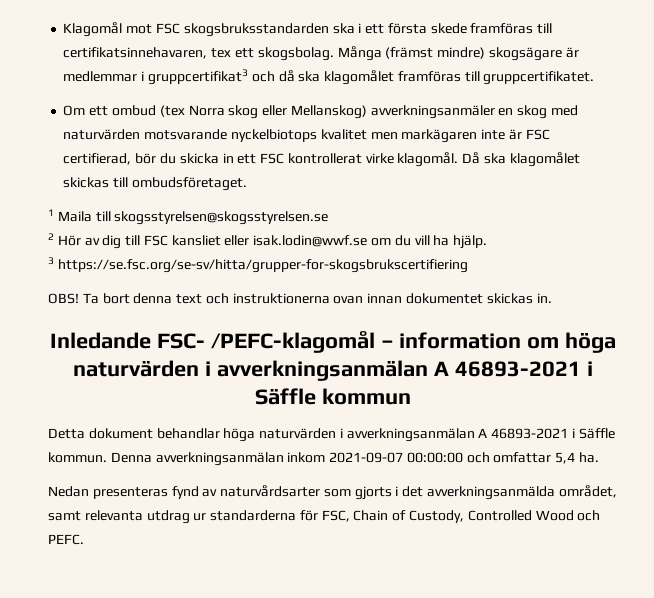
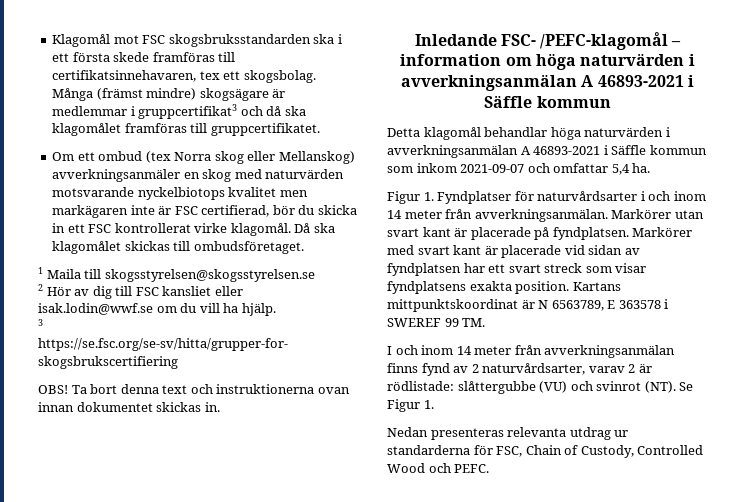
[88,428,153,439] dokument -> [423,127,481,140] klagomål
[48,452,284,466] kommun. Denna avverkningsanmälan -> [649,145,707,155] [387,166,413,173] kommun som
[406,452,463,463] 00:00:00 -> (525, 168) none
[48,485,617,500] [48,511,81,521] Nedan presenteras fynd av naturvårdsarter som gjorts i det avverkningsanmälda området, samt -> [387,191,706,204] [387,209,704,222] [387,227,693,240] [387,245,640,258] [387,263,647,276] [387,281,621,294] [387,299,669,312] [387,318,486,327] [387,345,676,358] [387,363,652,376] [387,381,694,394] [387,399,434,412] [387,427,504,440] Figur 1. Fyndplatser för naturvårdsarter i och inom 14 meter från avverkningsanmälan. Markörer utan svart kant är placerade på fyndplatsen. Markörer med svart kant är placerade vid sidan av fyndplatsen har ett svart streck som visar fyndplatsens exakta position. Kartans mittpunktskoordinat är N 6563789, E 363578 i SWEREF 99 TM. // I och inom 14 meter från avverkningsanmälan finns fynd av 2 naturvårdsarter, varav 2 är rödlistade: slåttergubbe (VU) och svinrot (NT). Se Figur 1. // Nedan presenteras

